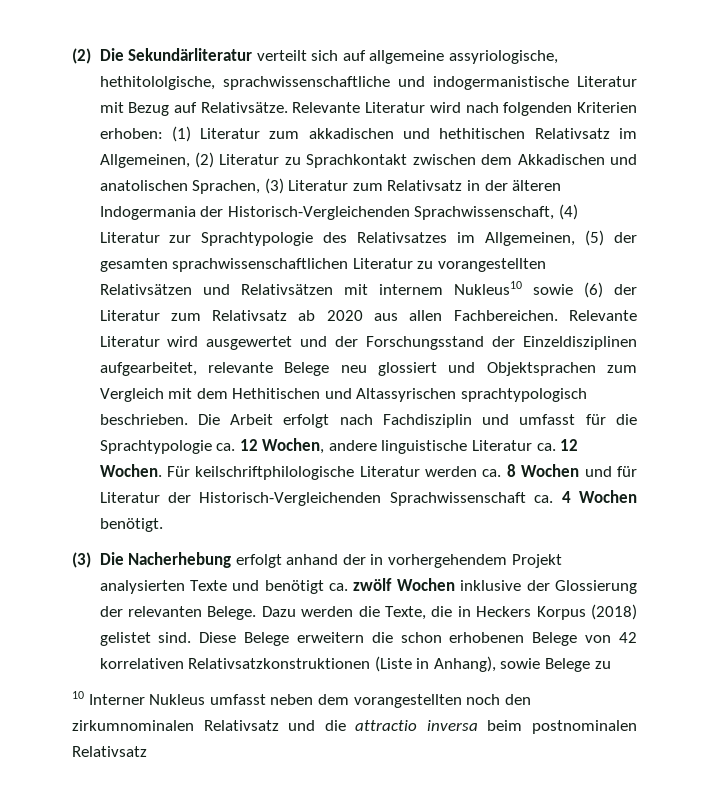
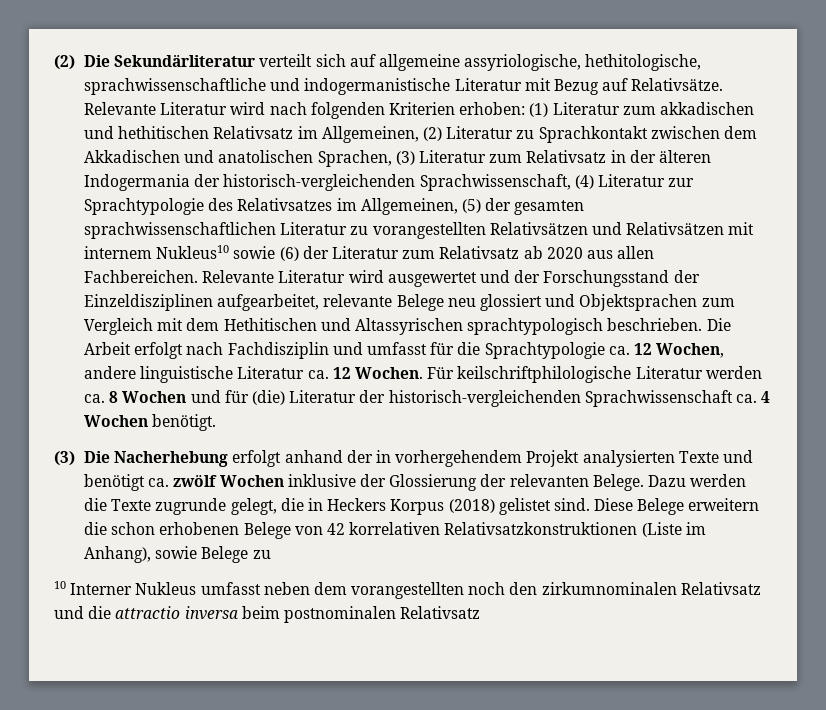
[99,76,215,90] hethitololgische, -> [585,54,702,71] hethitologische,
[227,206,410,220] Historisch-Vergleichenden -> [223,174,416,191] historisch-vergleichenden
(637, 471) none -> [252,390,286,405] (die)
[199,492,382,506] Historisch-Vergleichenden -> [388,390,581,407] historisch-vergleichenden
[384,606,426,620] Texte, -> [111,498,277,515] Texte zugrunde gelegt,
[416,658,430,669] in -> [685,522,706,535] im

